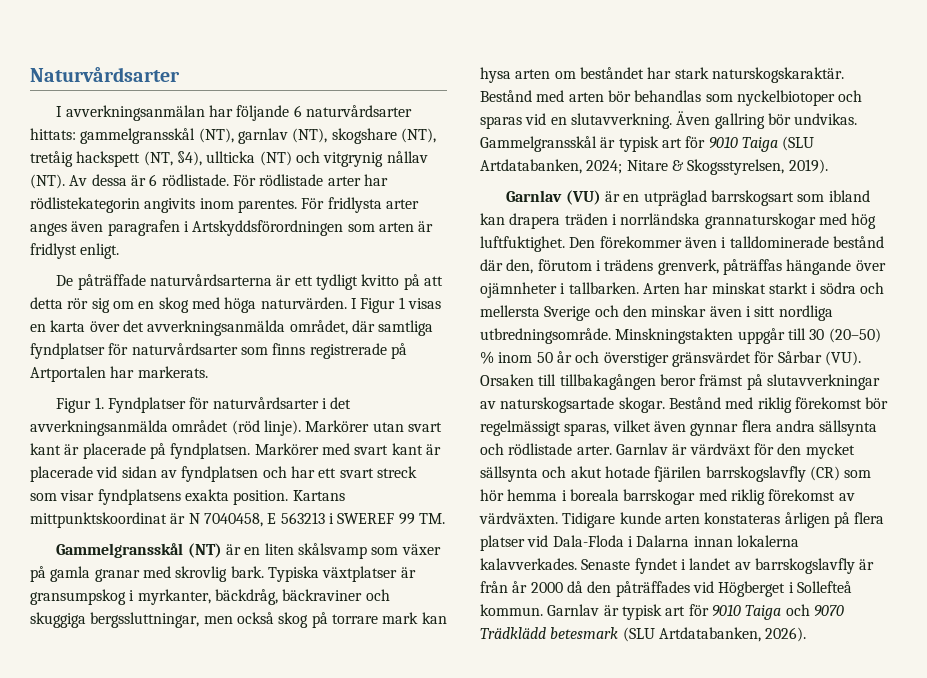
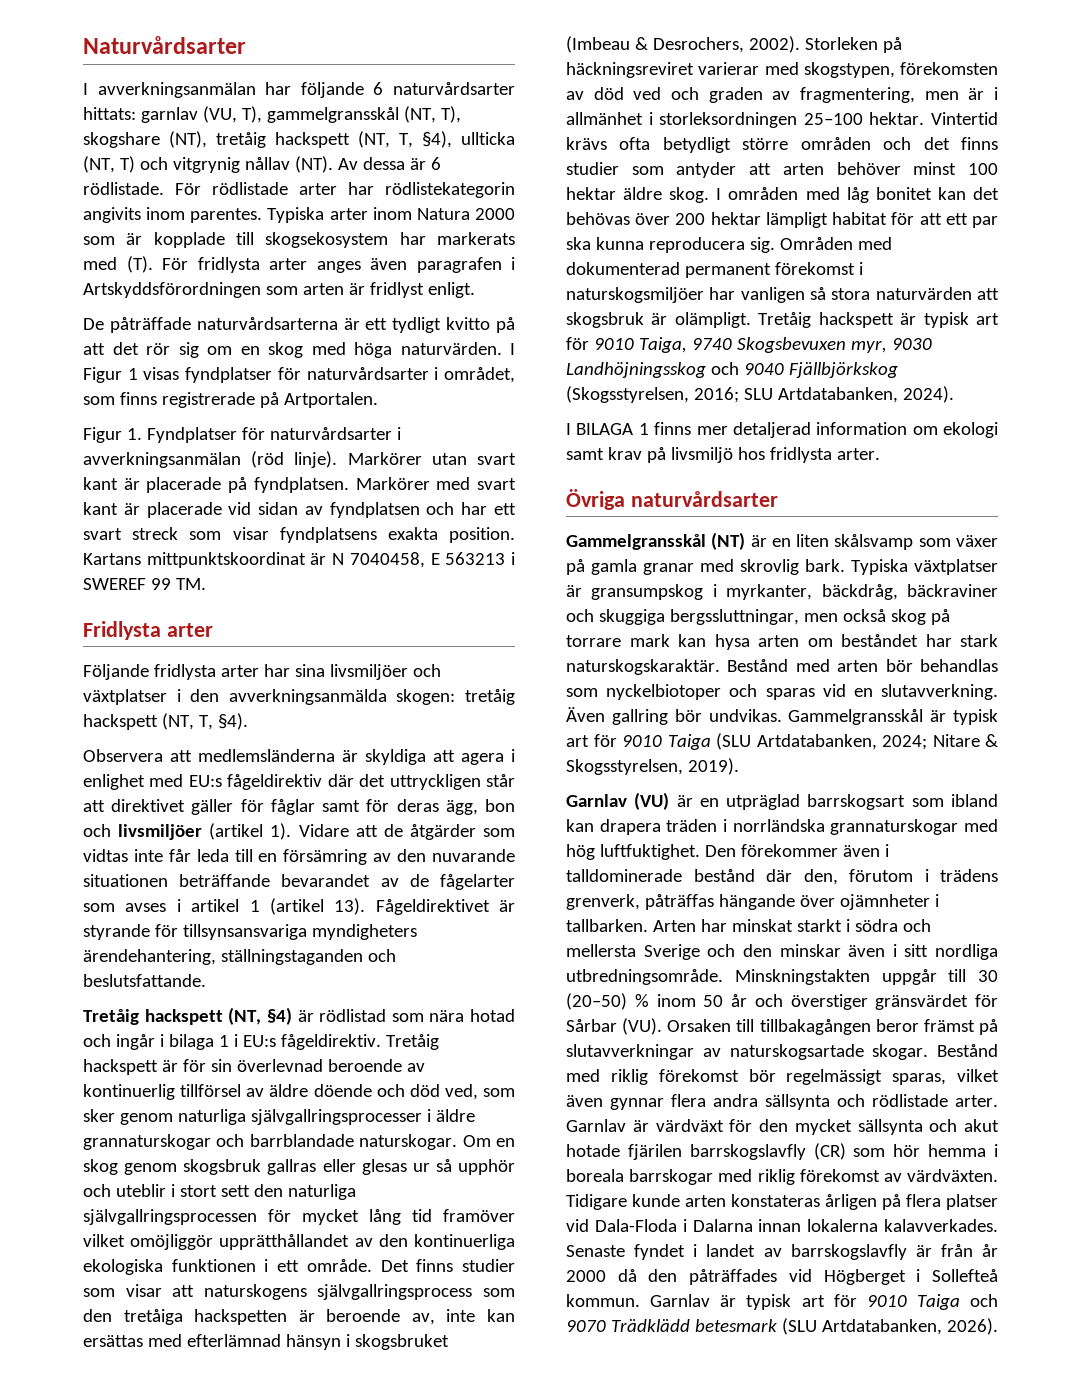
[80,128,328,144] gammelgransskål (NT), garnlav (NT), -> [140,106,461,123] garnlav (VU, T), gammelgransskål (NT, T),
(173, 158) none -> [399,133,413,148] T,
[259,151,292,166] (NT) -> [83,156,135,173] (NT, T)
(297, 206) none -> [267,207,515,223] [83,232,515,248] [83,256,153,273] Typiska arter inom Natura 2000 som är kopplade till skogsekosystem har markerats med (T).
[30,297,63,309] detta -> [112,342,139,355] det
[30,320,434,336] en karta över det avverkningsanmälda området, där samtliga -> (180, 373) none
(238, 349) none -> [434,367,515,383] i området,
[30,366,208,382] Artportalen har markerats. -> [283,392,378,408] Artportalen.
[330,397,352,409] [30,420,229,436] det avverkningsanmälda området -> [83,452,241,468] avverkningsanmälan
(445, 518) none -> [83,621,213,640] [83,664,441,680] [83,689,515,705] [83,713,248,730] [83,749,515,765] [83,774,515,790] [83,799,515,815] [83,823,515,840] [83,849,515,865] [83,874,515,890] [83,898,515,915] [83,924,417,940] [83,949,396,965] [83,974,206,987] [83,1007,515,1025] [83,1034,439,1050] [83,1059,425,1075] [83,1084,515,1100] [83,1109,475,1125] [83,1134,515,1150] [83,1159,515,1175] [83,1184,356,1200] [83,1209,515,1225] [83,1234,515,1250] [83,1259,515,1275] [83,1284,515,1300] [83,1309,515,1325] [83,1334,449,1350] [566,36,902,53] [566,62,998,78] [566,87,998,103] [566,112,998,128] [566,137,999,153] [566,162,998,178] [566,187,999,203] [566,212,998,228] [566,237,892,253] [566,262,863,278] [566,287,999,303] [566,312,999,328] [566,337,932,353] [566,362,898,378] [566,386,954,403] [566,422,998,438] [566,447,880,463] [566,489,778,510] // Fridlysta arter // Följande fridlysta arter har sina livsmiljöer och växtplatser i den avverkningsanmälda skogen: tretåig hackspett (NT, T, §4). // Observera att medlemsländerna är skyldiga att agera i enlighet med EU:s fågeldirektiv där det uttryckligen står att direktivet gäller för fåglar samt för deras ägg, bon och livsmiljöer (artikel 1). Vidare att de åtgärder som vidtas inte får leda till en försämring av den nuvarande situationen beträffande bevarandet av de fågelarter som avses i artikel 1 (artikel 13). Fågeldirektivet är styrande för tillsynsansvariga myndigheters ärendehantering, ställningstaganden och beslutsfattande. // Tretåig hackspett (NT, §4) är rödlistad som nära hotad och ingår i bilaga 1 i EU:s fågeldirektiv. Tretåig hackspett är för sin överlevnad beroende av kontinuerlig tillförsel av äldre döende och död ved, som sker genom naturliga självgallringsprocesser i äldre grannaturskogar och barrblandade naturskogar. Om en skog genom skogsbruk gallras eller glesas ur så upphör och uteblir i stort sett den naturliga självgallringsprocessen för mycket lång tid framöver vilket omöjliggör upprätthållandet av den kontinuerliga ekologiska funktionen i ett område. Det finns studier som visar att naturskogens självgallringsprocess som den tretåiga hackspetten är beroende av, inte kan ersättas med efterlämnad hänsyn i skogsbruket (Imbeau & Desrochers, 2002). Storleken på häckningsreviret varierar med skogstypen, förekomsten av död ved och graden av fragmentering, men är i allmänhet i storleksordningen 25–100 hektar. Vintertid krävs ofta betydligt större områden och det finns studier som antyder att arten behöver minst 100 hektar äldre skog. I områden med låg bonitet kan det behövas över 200 hektar lämpligt habitat för att ett par ska kunna reproducera sig. Områden med dokumenterad permanent förekomst i naturskogsmiljöer har vanligen så stora naturvärden att skogsbruk är olämpligt. Tretåig hackspett är typisk art för 9010 Taiga, 9740 Skogsbevuxen myr, 9030 Landhöjningsskog och 9040 Fjällbjörkskog (Skogsstyrelsen, 2016; SLU Artdatabanken, 2024). // I BILAGA 1 finns mer detaljerad information om ekologi samt krav på livsmiljö hos fridlysta arter. // Övriga naturvårdsarter

